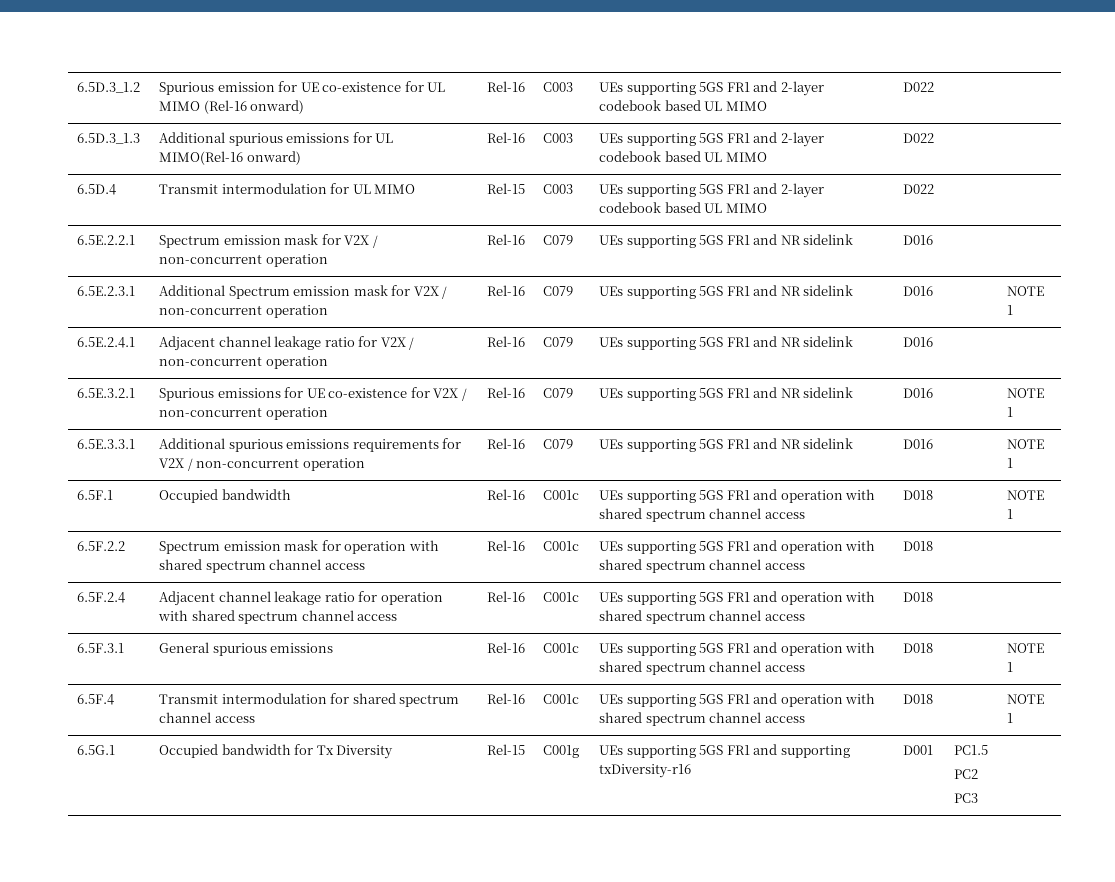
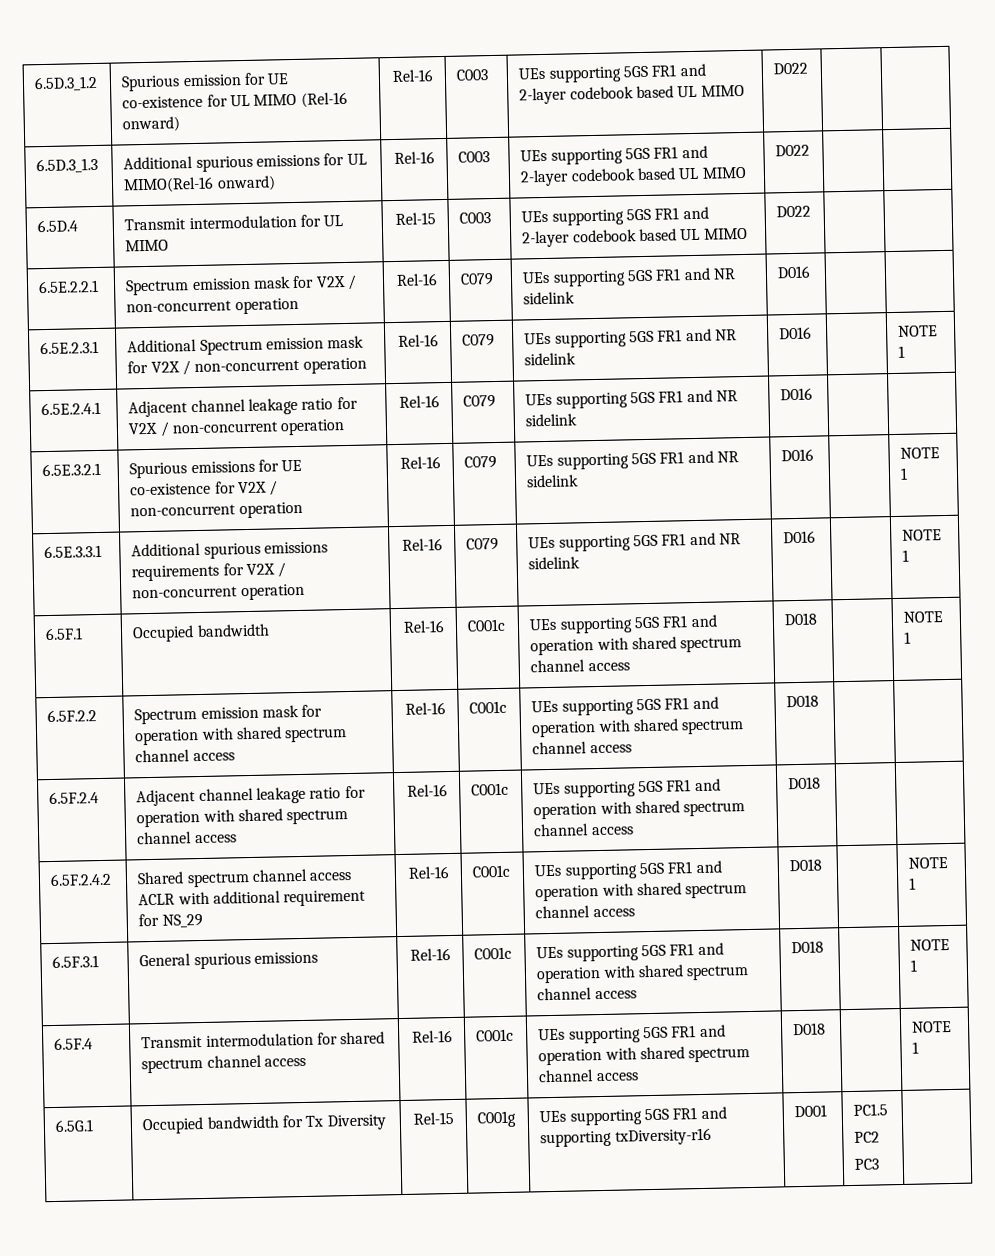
(934, 597) none -> [50,872,113,887] [137,868,353,888] [138,889,367,907] [138,913,203,928] [407,866,450,879] [472,864,511,878] [534,860,722,880] [535,882,748,902] [535,905,635,919] [789,858,823,872] [908,856,949,869] [909,877,917,890] // 6.5F.2.4.2 | Shared spectrum channel access ACLR with additional requirement for NS_29 | Rel-16 | C001c | UEs supporting 5GS FR1 and operation with shared spectrum channel access | D018 | | NOTE 1

